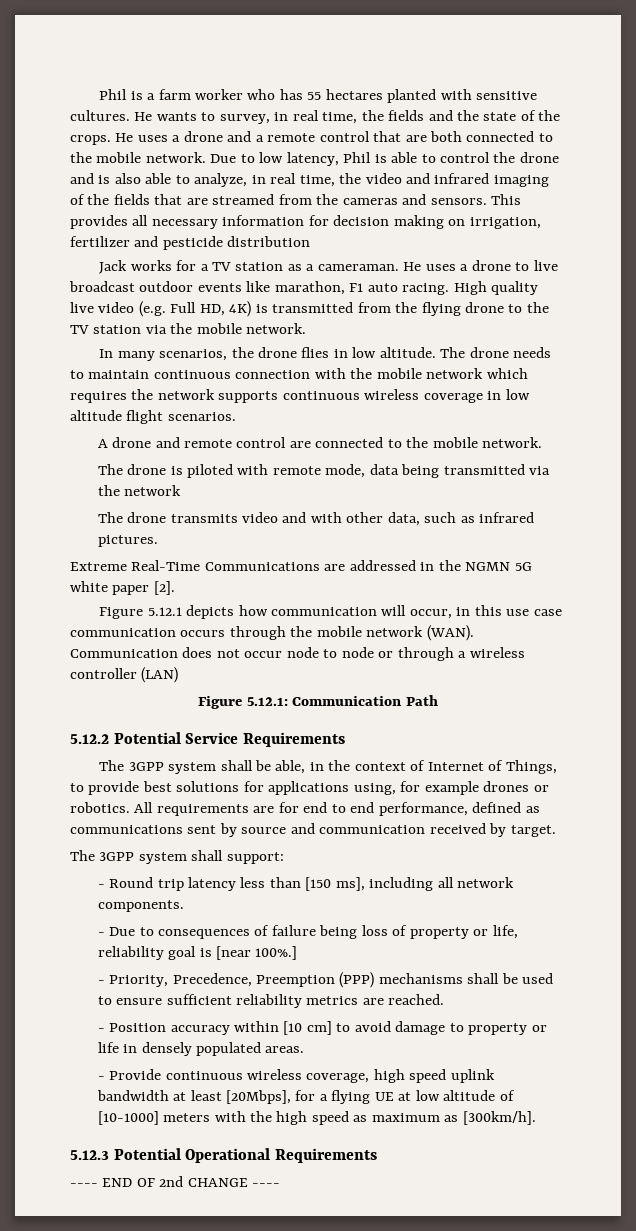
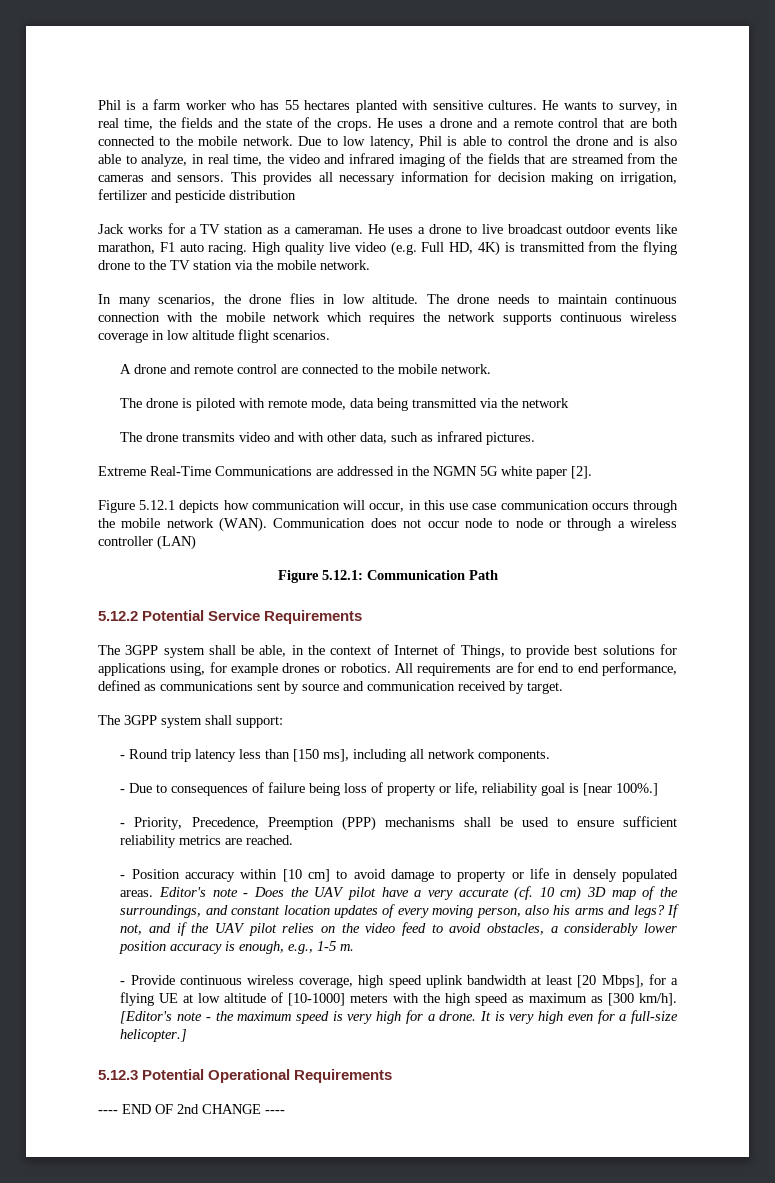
(305, 1049) none -> [159,886,678,901] [120,904,679,918] [120,922,677,936] [119,941,355,954] Editor's note - Does the UAV pilot have a very accurate (cf. 10 cm) 3D map of the surroundings, and constant location updates of every moving person, also his arms and legs? If not, and if the UAV pilot relies on the video feed to avoid obstacles, a considerably lower position accuracy is enough, e.g., 1-5 m.
[226,1090,292,1104] [20Mbps], -> [577,975,644,988] [20 Mbps],
[462,1111,536,1125] [300km/h]. -> [608,993,677,1006] [120,1010,678,1024] [120,1029,188,1042] [300 km/h]. [Editor's note - the maximum speed is very high for a drone. It is very high even for a full-size helicopter.]

